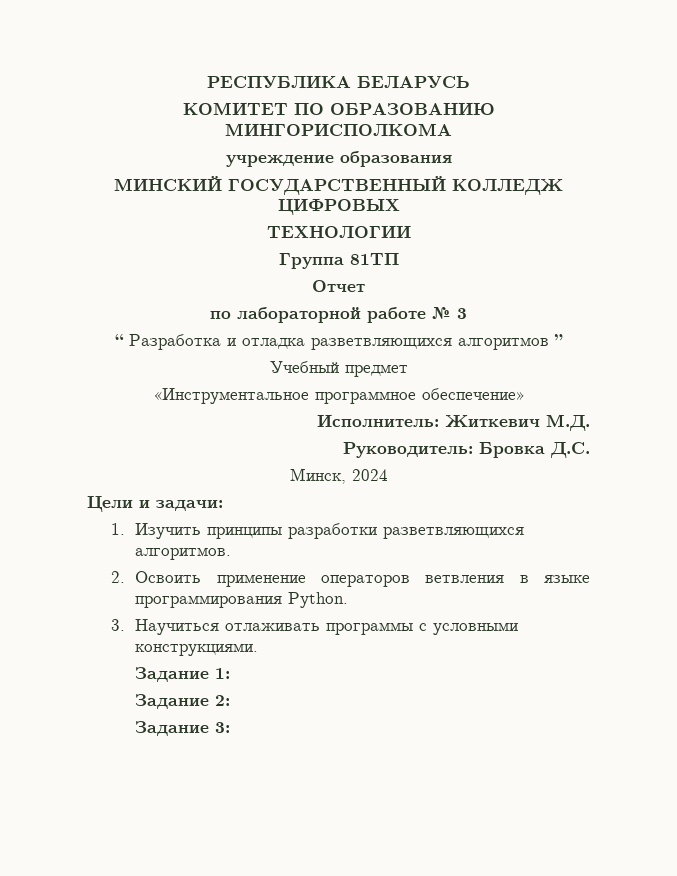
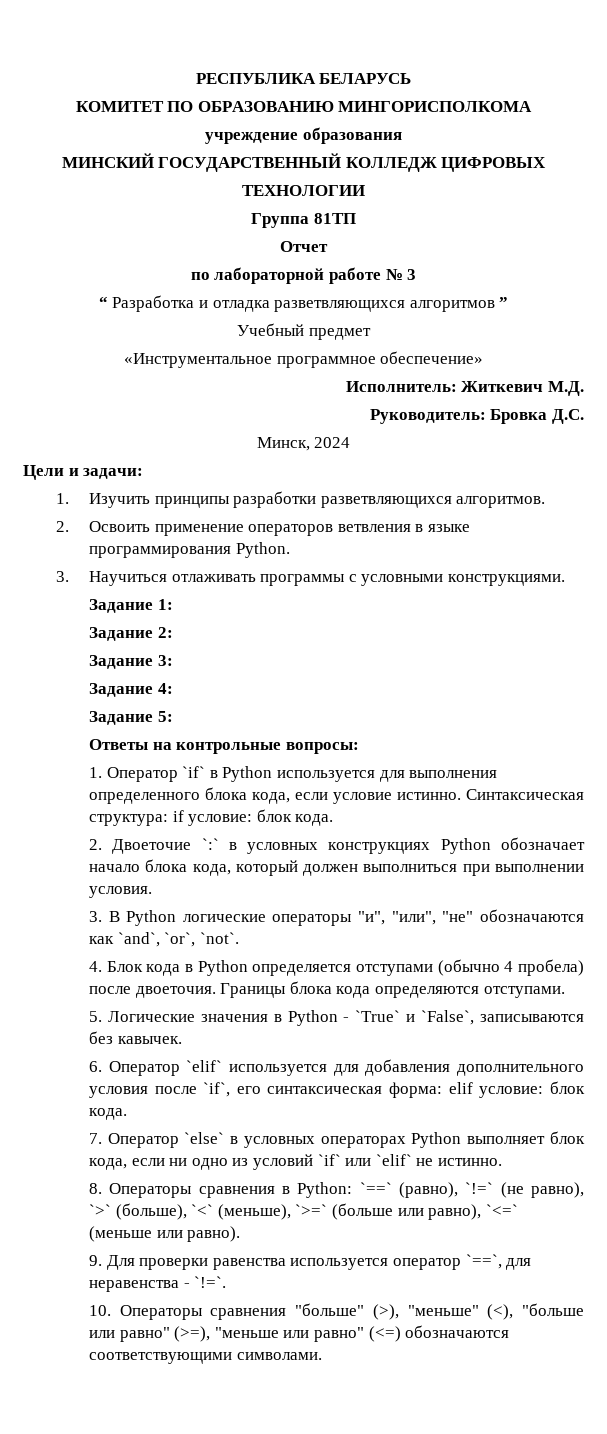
(231, 727) none -> [88,683,173,697] [88,711,173,725] [88,739,359,754] [88,766,498,782] [88,787,584,804] [88,809,334,826] [88,837,585,854] [88,859,584,876] [88,886,152,898] [88,909,584,926] [88,932,239,947] [88,959,584,976] [88,981,565,998] [88,1010,584,1026] [88,1031,182,1044] [88,1059,584,1076] [88,1081,585,1098] [88,1108,127,1120] [88,1131,585,1148] [88,1154,502,1170] [88,1182,584,1198] [88,1203,518,1220] [88,1226,241,1242] [88,1254,532,1270] [88,1276,227,1292] [88,1303,584,1320] [88,1325,510,1342] [88,1352,322,1364] // Задание 4: // Задание 5: // Ответы на контрольные вопросы: // 1. Оператор `if` в Python используется для выполнения определенного блока кода, если условие истинно. Синтаксическая структура: if условие: блок кода. // 2. Двоеточие `:` в условных конструкциях Python обозначает начало блока кода, который должен выполниться при выполнении условия. // 3. В Python логические операторы "и", "или", "не" обозначаются как `and`, `or`, `not`. // 4. Блок кода в Python определяется отступами (обычно 4 пробела) после двоеточия. Границы блока кода определяются отступами. // 5. Логические значения в Python - `True` и `False`, записываются без кавычек. // 6. Оператор `elif` используется для добавления дополнительного условия после `if`, его синтаксическая форма: elif условие: блок кода. // 7. Оператор `else` в условных операторах Python выполняет блок кода, если ни одно из условий `if` или `elif` не истинно. // 8. Операторы сравнения в Python: `==` (равно), `!=` (не равно), `>` (больше), `<` (меньше), `>=` (больше или равно), `<=` (меньше или равно). // 9. Для проверки равенства используется оператор `==`, для неравенства - `!=`. // 10. Операторы сравнения "больше" (>), "меньше" (<), "больше или равно" (>=), "меньше или равно" (<=) обозначаются соответствующими символами.

